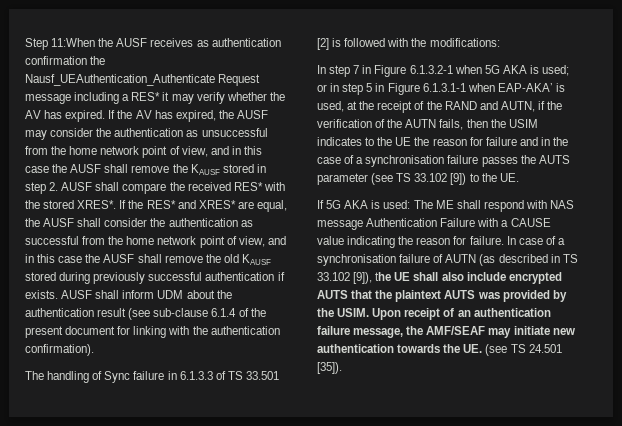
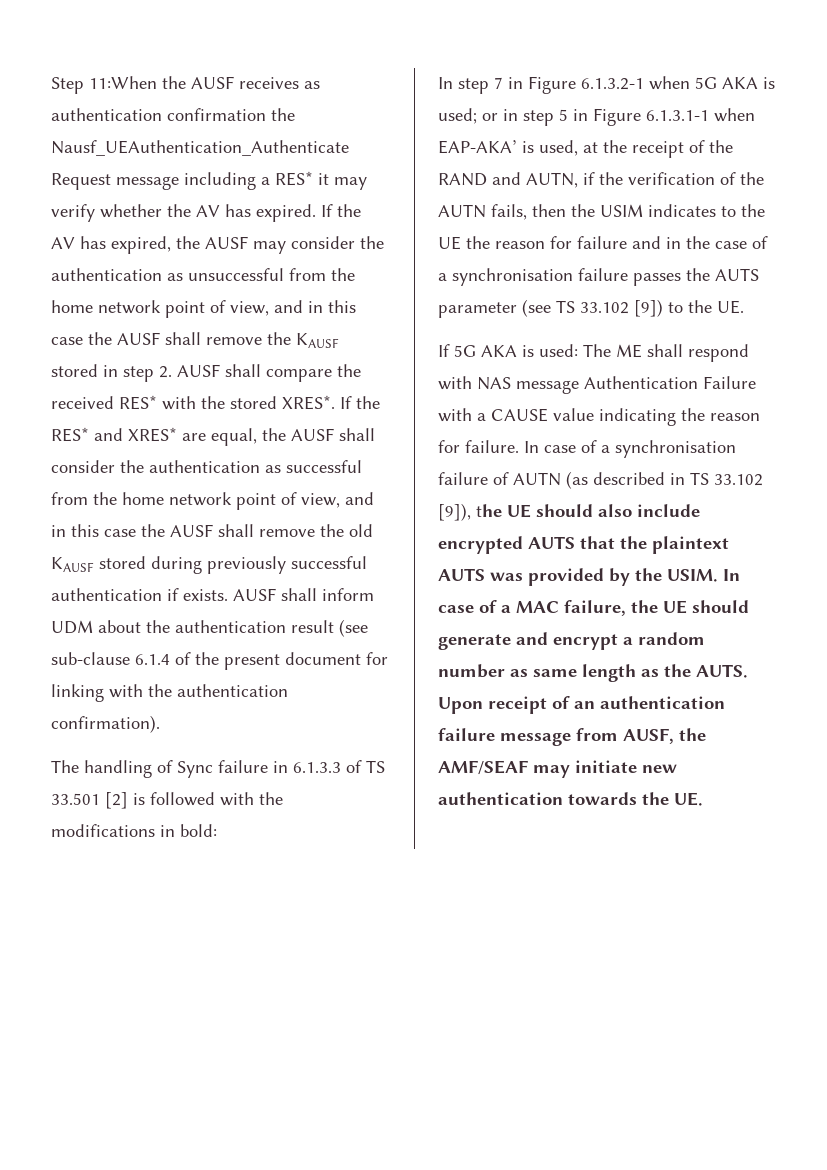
[429,38,500,47] modifications: -> [51,824,217,837] modifications in bold:
[413,272,439,281] shall -> [536,504,593,517] should
(370, 312) none -> [723,569,740,581] [438,600,749,616] [438,632,705,650] [438,664,748,682] In case of a MAC failure, the UE should generate and encrypt a random number as same length as the AUTS.
[353,328,404,338] message, -> [500,728,674,746] message from AUSF,
[485,344,562,356] [317,362,342,374] (see TS 24.501 [35]). -> (703, 799) none

